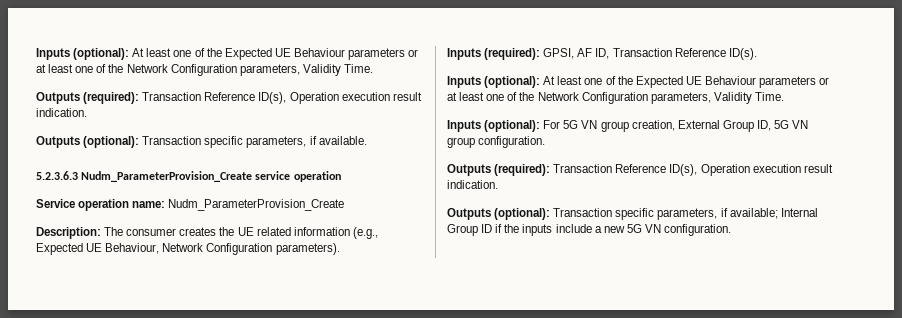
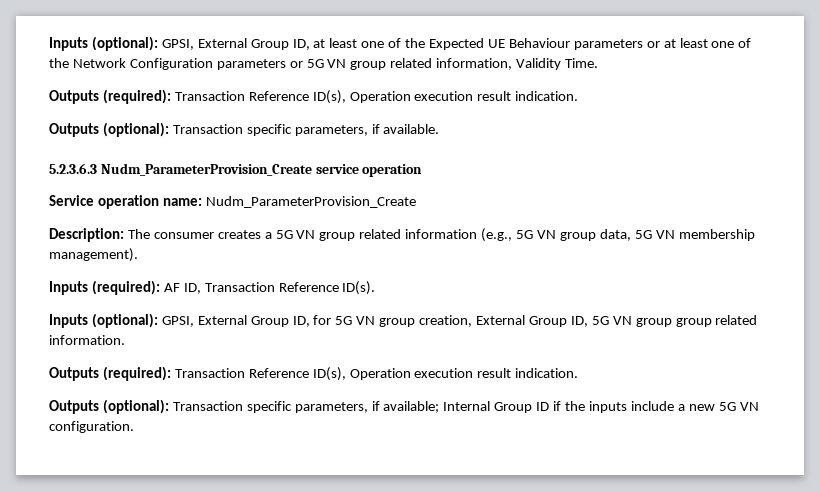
[36,48,145,60] Inputs (optional): At -> [49,36,326,51] Inputs (optional): GPSI, External Group ID, at
[239,64,300,76] parameters, -> [216,58,513,70] parameters or 5G VN group related information,
[219,227,378,239] [36,243,340,255] the UE related information (e.g., Expected UE Behaviour, Network Configuration parameters). -> [264,228,755,242] [49,248,138,262] a 5G VN group related information (e.g., 5G VN group data, 5G VN membership management).
[543,48,575,59] GPSI, -> (160, 287) none
[543,76,830,88] [447,92,784,104] [447,120,561,132] At least one of the Expected UE Behaviour parameters or at least one of the Network Configuration parameters, Validity Time. // Inputs (optional): For -> [161,315,332,327] GPSI, External Group ID, for
[478,136,546,148] configuration. -> [675,315,758,327] [49,335,125,345] group related information.

